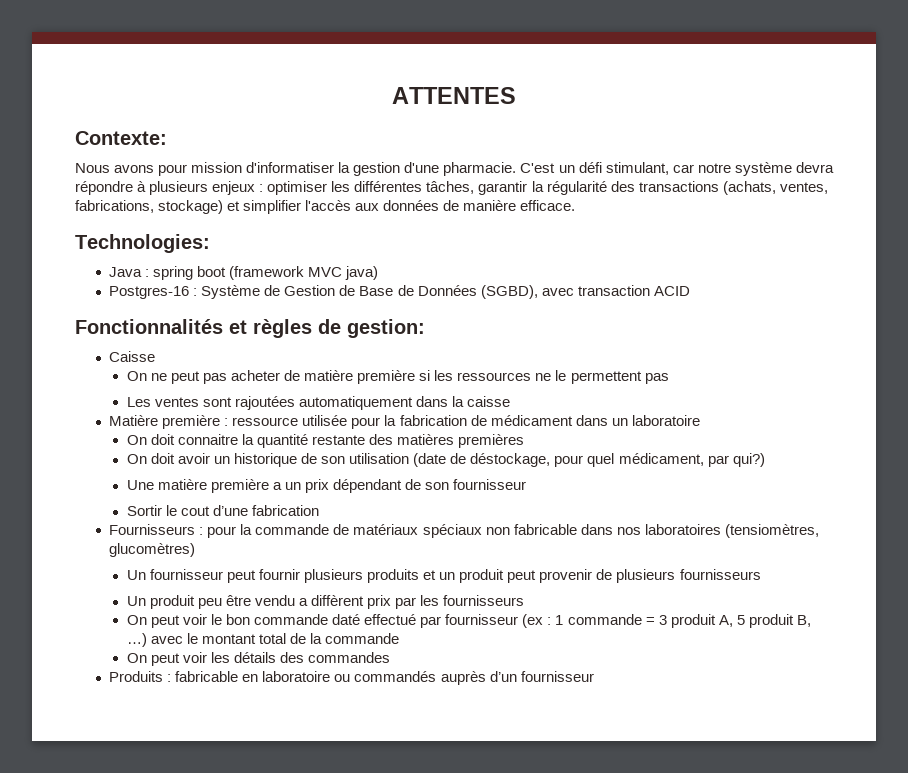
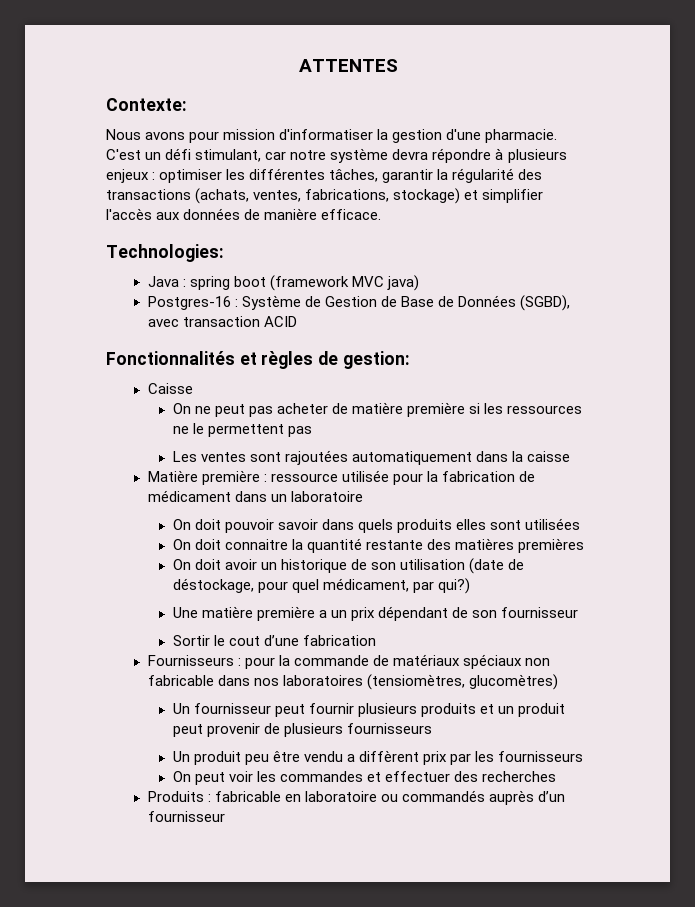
(700, 420) none -> [172,518,581,533] // On doit pouvoir savoir dans quels produits elles sont utilisées
[126,614,811,628] [126,633,400,647] // On peut voir le bon commande daté effectué par fournisseur (ex : 1 commande = 3 produit A, 5 produit B, …) avec le montant total de la commande -> (584, 756) none
[234,652,391,663] détails des commandes -> [279,771,556,782] commandes et effectuer des recherches

